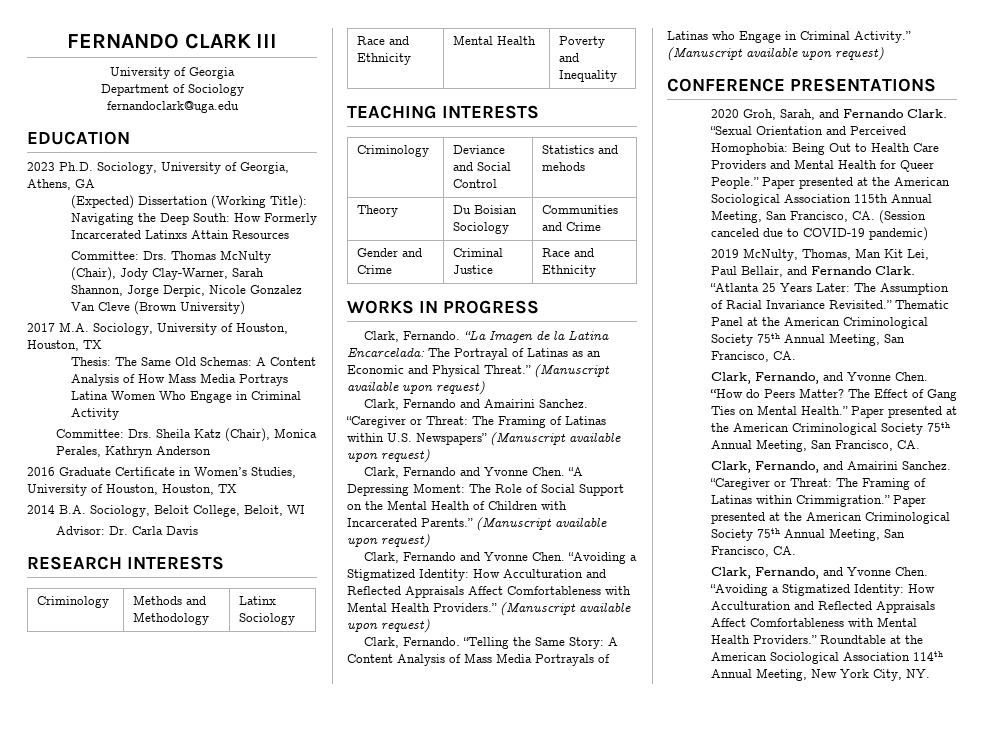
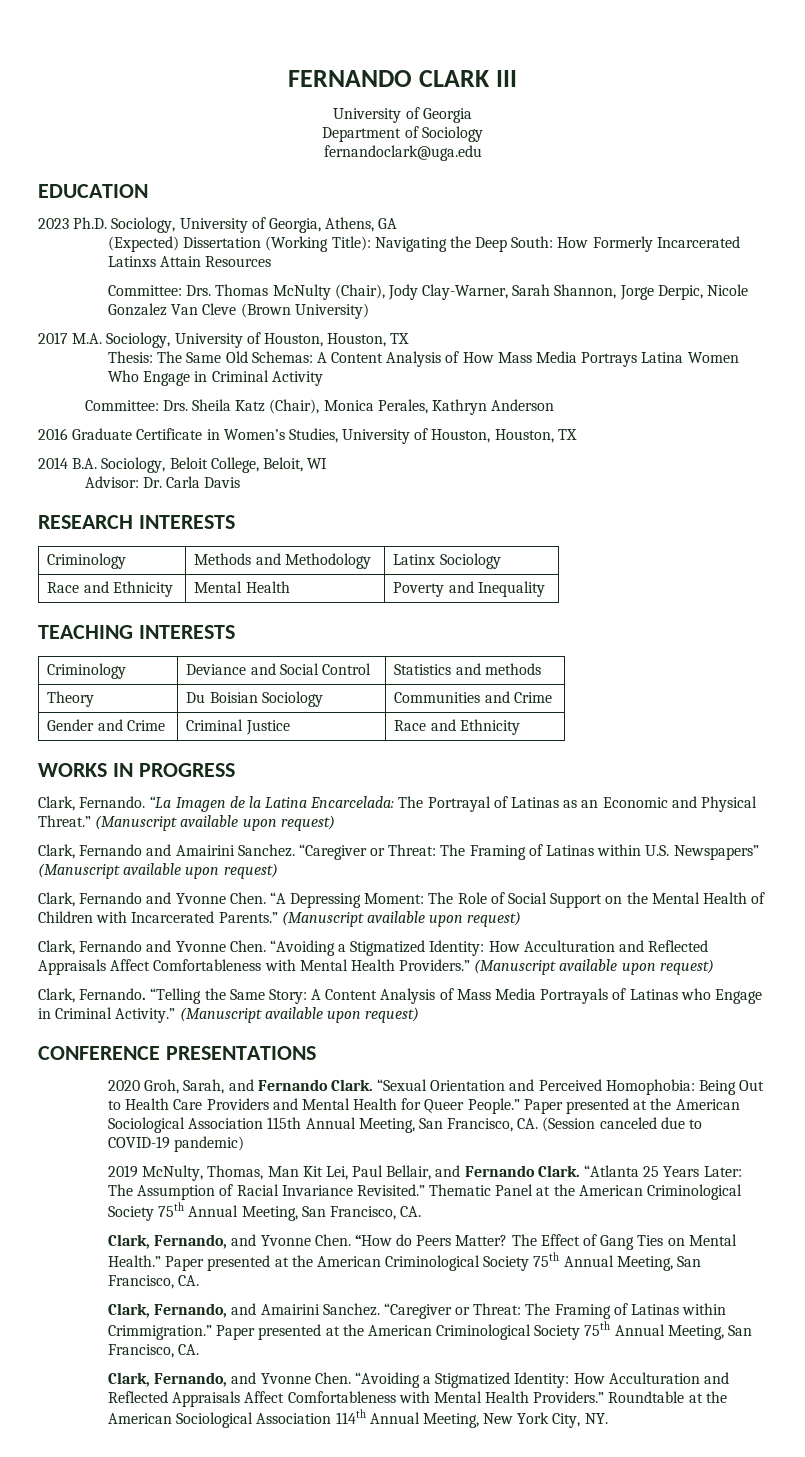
[541,162,585,171] mehods -> [484,663,541,675] methods

